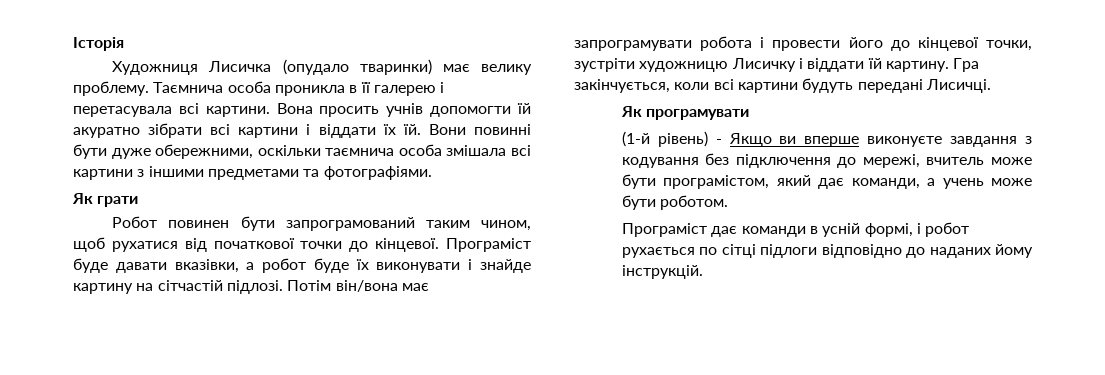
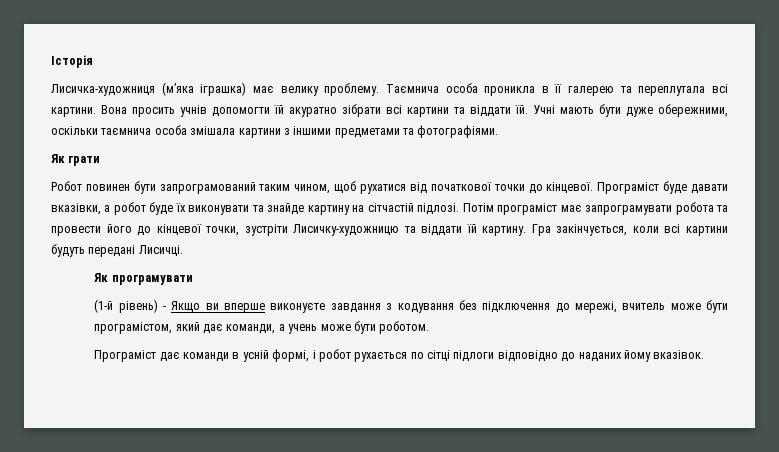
[112,59,432,75] Художниця Лисичка (опудало тваринки) -> [51,82,247,96] Лисичка-художниця (м’яка іграшка)
[440,82,445,93] [73,106,172,117] і перетасувала -> [620,86,706,96] та переплутала
[306,124,531,138] і віддати їх їй. Вони повинні -> [454,105,594,117] та віддати їй. Учні мають
[511,145,531,156] всі -> (236, 130) none
[468,259,473,270] і -> [252,205,264,212] та
[335,280,398,292] він/вона -> [497,203,558,215] програміст
[760,37,765,48] і -> [717,205,729,212] та
[639,58,803,72] художницю Лисичку і -> [293,224,416,236] Лисичку-художницю та
[621,265,703,279] інструкцій. -> [653,350,705,359] вказівок.

